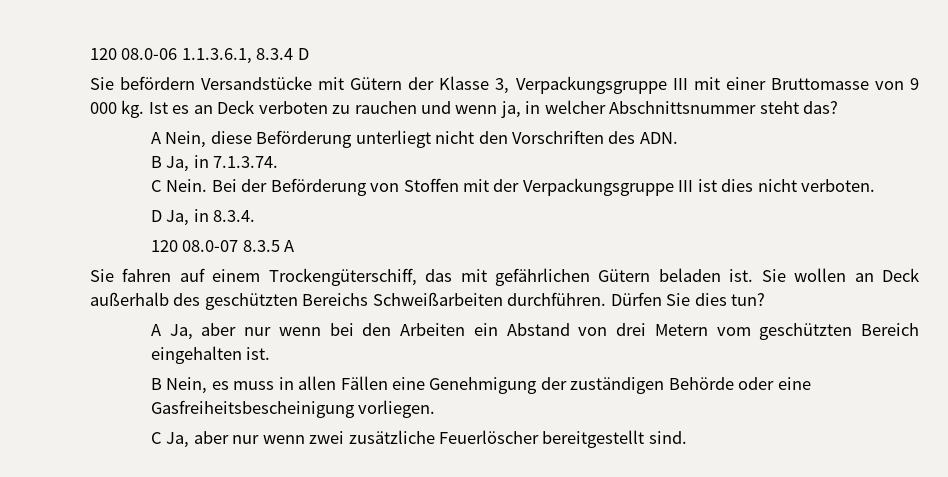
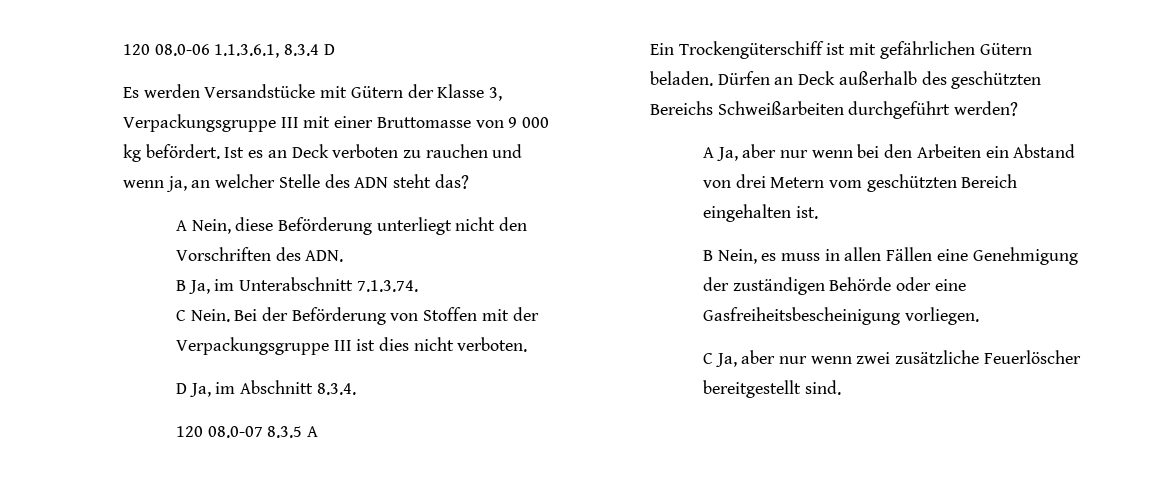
[89,76,195,90] Sie befördern -> [122,84,200,98] Es werden
[121,100,145,118] kg. -> [122,144,220,162] kg befördert.
[525,100,757,114] in welcher Abschnittsnummer -> [191,174,389,188] an welcher Stelle des ADN
[193,155,209,168] in -> [214,277,354,291] im Unterabschnitt
[193,209,209,222] in -> [215,380,314,394] im Abschnitt
[89,268,847,286] Sie fahren auf einem Trockengüterschiff, das mit gefährlichen Gütern beladen ist. Sie wollen -> [649,41,1032,59] [649,71,770,86] Ein Trockengüterschiff ist mit gefährlichen Gütern beladen. Dürfen
[507,292,766,306] durchführen. Dürfen Sie dies tun? -> [848,101,1019,119] durchgeführt werden?

